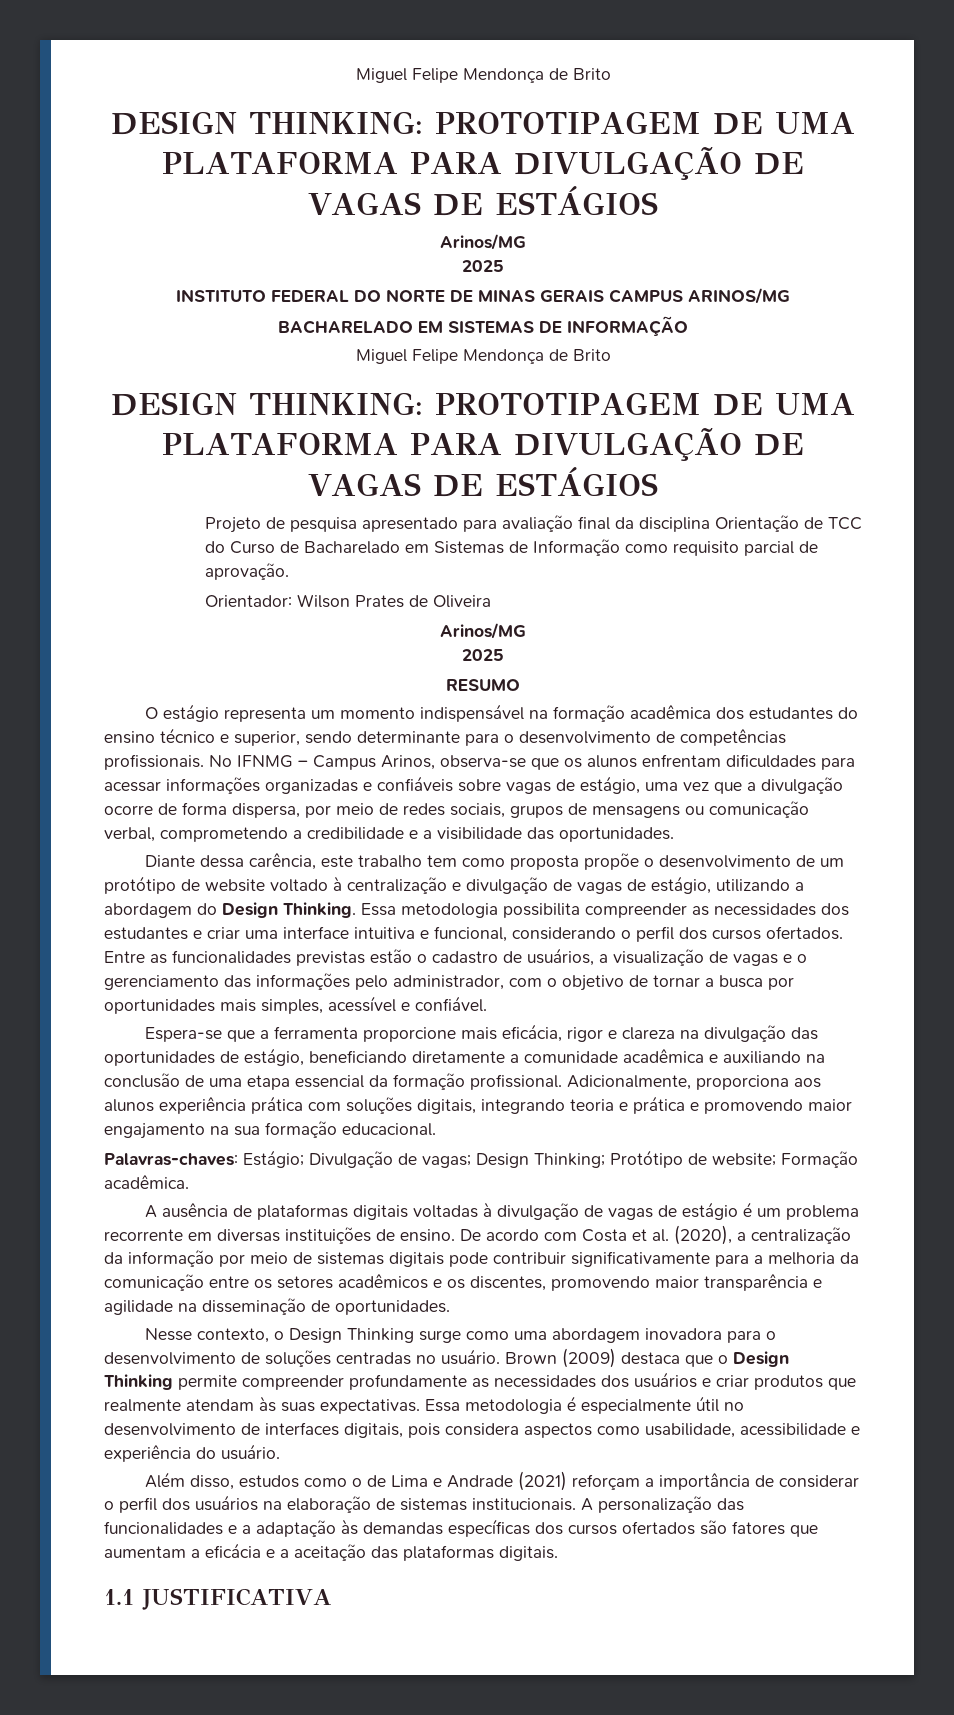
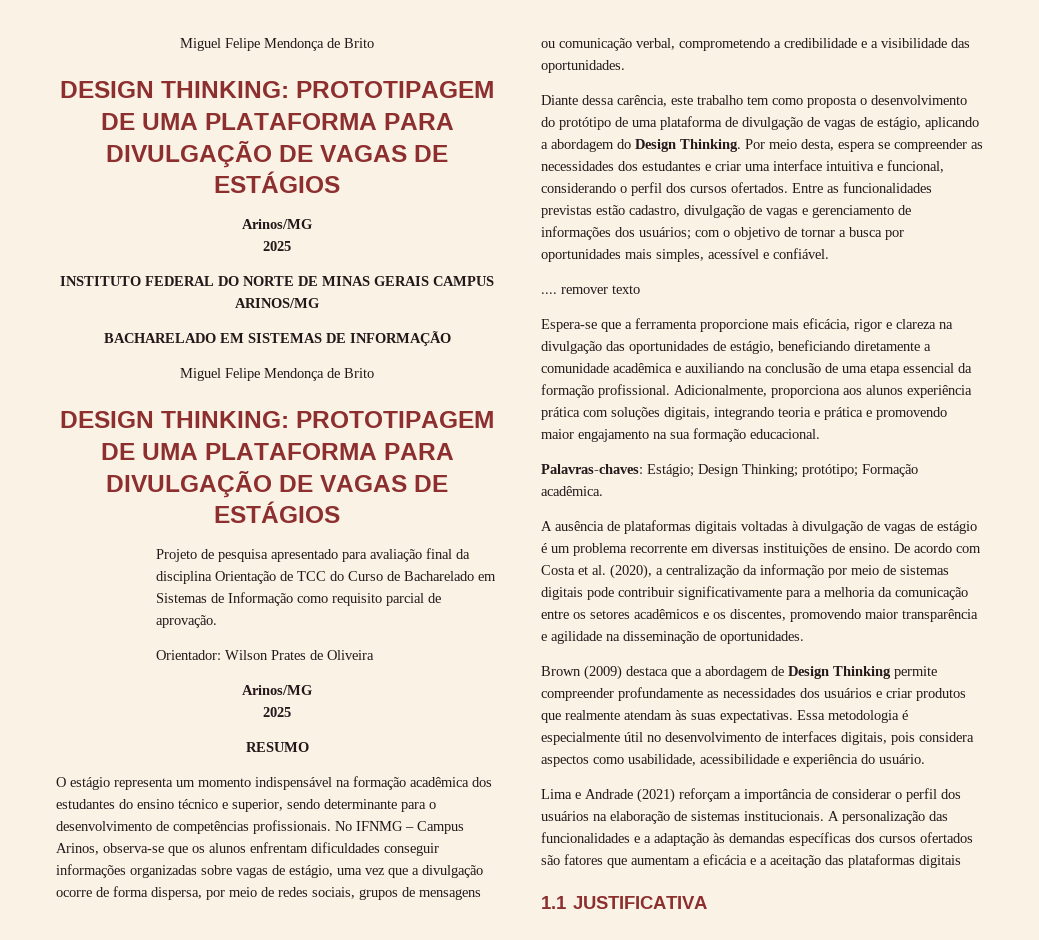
[821,757,855,770] [104,776,453,794] para acessar informações organizadas e confiáveis -> [384,843,439,856] [56,864,197,878] conseguir informações organizadas
[584,853,845,870] [104,876,461,894] propõe o desenvolvimento de um protótipo de website voltado à centralização e -> [860,95,967,105] [541,116,738,130] o desenvolvimento do protótipo de uma plataforma de
[716,879,790,892] utilizando -> [925,117,979,130] aplicando
[361,903,580,918] Essa metodologia possibilita -> [745,139,890,152] Por meio desta, espera se
[417,948,807,966] [104,973,504,990] o cadastro de usuários, a visualização de vagas e o gerenciamento das informações pelo administrador, -> [629,205,911,218] [541,226,691,240] cadastro, divulgação de vagas e gerenciamento de informações dos usuários;
(487, 1004) none -> [541,285,640,294] // .... remover texto
[309,1150,776,1168] Divulgação de vagas; Design Thinking; Protótipo de website; -> [698,464,858,477] Design Thinking; protótipo;
[145,1328,777,1343] [104,1349,500,1367] Nesse contexto, o Design Thinking surge como uma abordagem inovadora para o desenvolvimento de soluções centradas no usuário. -> (804, 637) none
[718,1355,728,1364] o -> [695,666,784,679] a abordagem de
[145,1472,387,1490] Além disso, estudos como o de -> (925, 759) none
[499,1546,558,1561] digitais. -> [919,855,961,868] digitais

